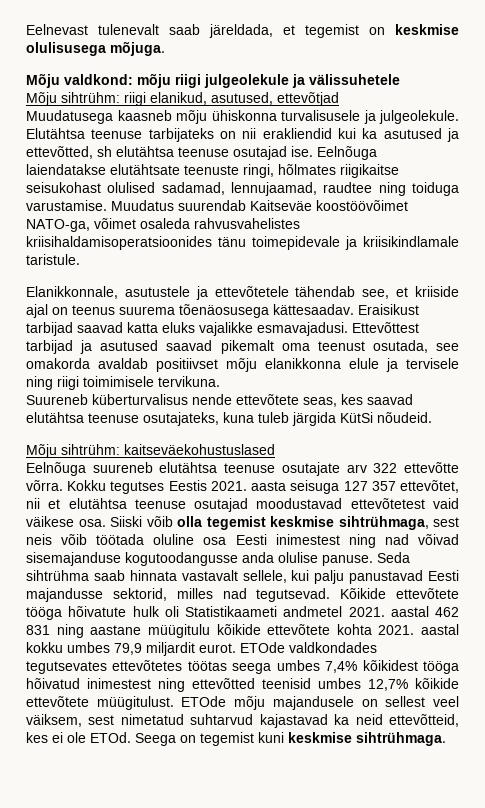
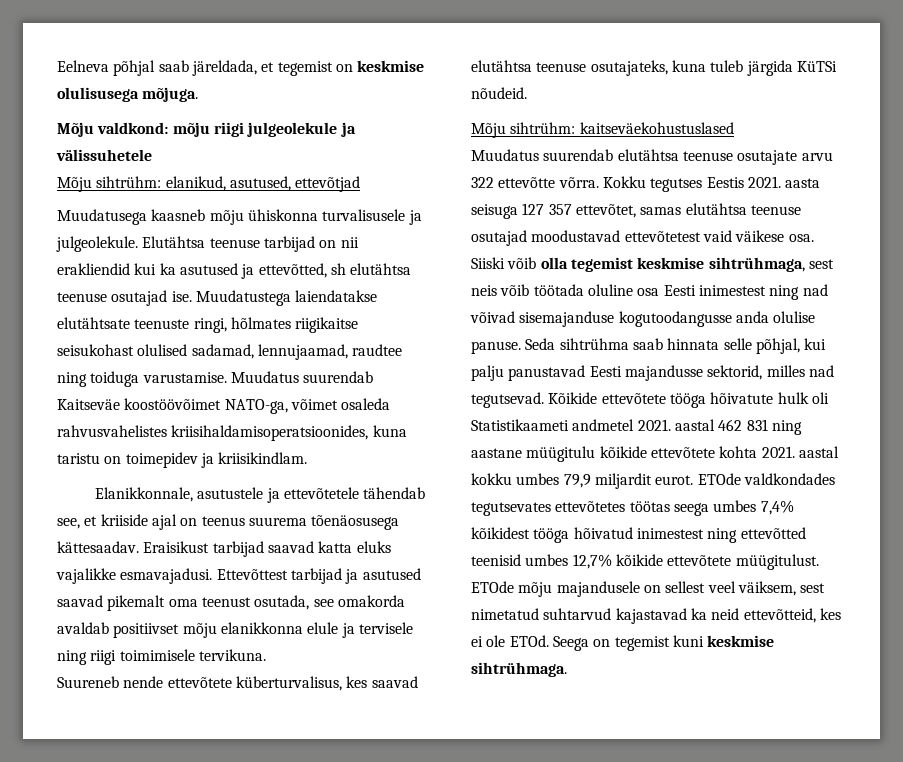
[26,24,159,35] Eelnevast tulenevalt -> [57,60,156,76] Eelneva põhjal
[124,92,146,106] riigi -> (162, 182) none
[148,128,214,142] tarbijateks -> [263,236,315,252] tarbijad
[317,146,377,160] Eelnõuga -> [195,290,291,306] Muudatustega
[26,236,459,250] [26,254,80,265] kriisihaldamisoperatsioonides tänu toimepidevale ja kriisikindlamale taristule. -> [171,425,407,441] [57,452,308,468] kriisihaldamisoperatsioonides, kuna taristu on toimepidev ja kriisikindlam.
[92,394,188,405] küberturvalisus -> (119, 682) none
[303,397,337,407] seas, -> [235,676,342,691] küberturvalisus,
[340,412,373,423] KütSi -> [796,61,837,72] KüTSi
[26,462,153,476] Eelnõuga suureneb -> [471,149,614,161] Muudatus suurendab
[346,464,367,473] arv -> [801,152,833,161] arvu
[26,498,61,509] nii et -> [640,207,682,215] samas
[181,570,287,583] vastavalt sellele, -> [723,338,800,354] selle põhjal,

